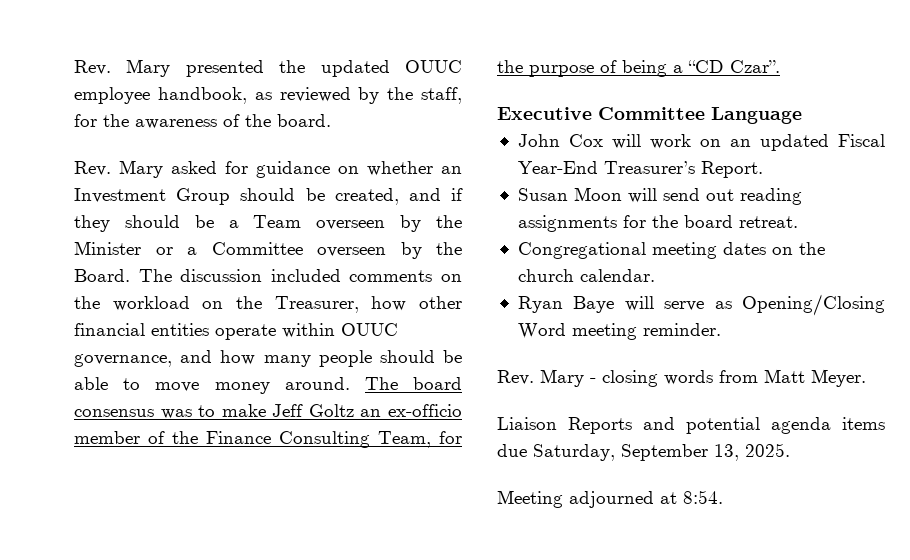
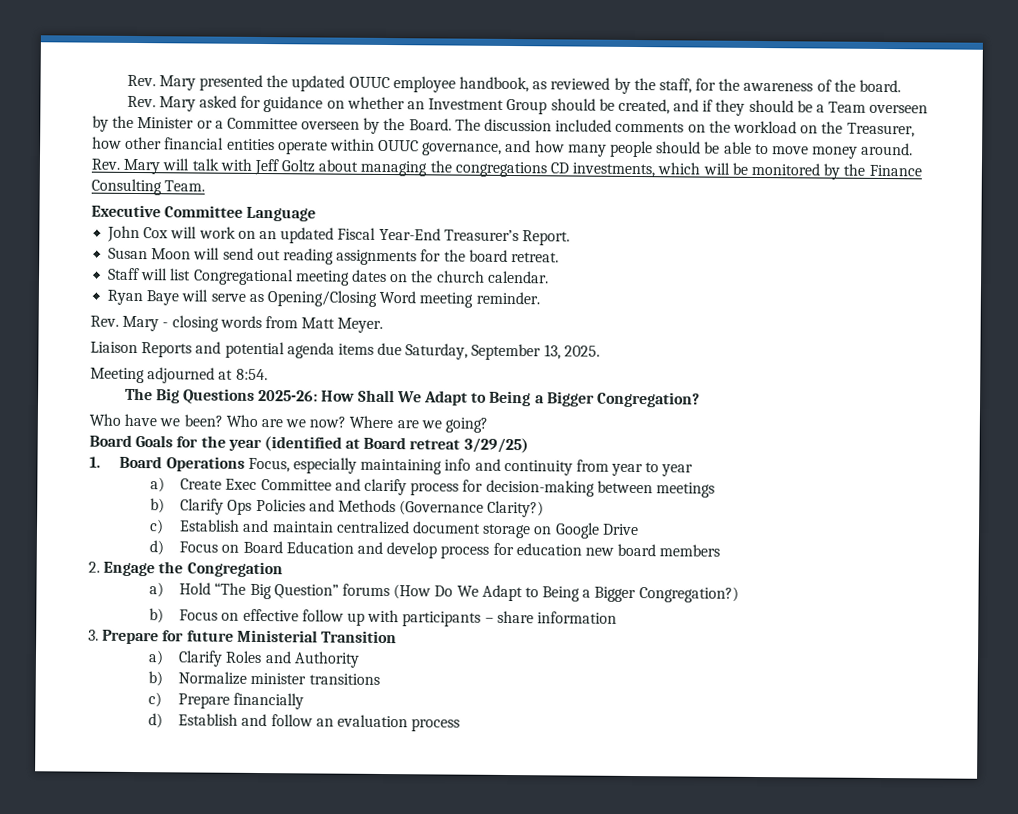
[364,377,462,390] [74,404,462,419] [74,431,462,448] [497,60,780,77] The board consensus was to make Jeff Goltz an ex-officio member of the Finance Consulting Team, for the purpose of being a “CD Czar”. -> [91,158,922,180] [91,178,206,196] Rev. Mary will talk with Jeff Goltz about managing the congregations CD investments, which will be monitored by the Finance Consulting Team.
(798, 222) none -> [108,267,192,281] Staff will list
(723, 497) none -> [124,387,700,408] [89,413,489,433] [89,434,529,454] [89,455,694,477] [149,477,715,498] [149,498,545,518] [148,519,639,539] [148,540,721,559] [88,561,283,578] [148,582,739,603] [148,608,617,627] [88,629,397,645] [147,650,360,668] [147,671,380,687] [147,692,305,710] [147,713,461,732] // The Big Questions 2025-26: How Shall We Adapt to Being a Bigger Congregation? // Who have we been? Who are we now? Where are we going? // Board Goals for the year (identified at Board retreat 3/29/25) // 1. Board Operations Focus, especially maintaining info and continuity from year to year // a) Create Exec Committee and clarify process for decision-making between meetings // b) Clarify Ops Policies and Methods (Governance Clarity?) // c) Establish and maintain centralized document storage on Google Drive // d) Focus on Board Education and develop process for education new board members // 2. Engage the Congregation // a) Hold “The Big Question” forums (How Do We Adapt to Being a Bigger Congregation?) // b) Focus on effective follow up with participants – share information // 3. Prepare for future Ministerial Transition // a) Clarify Roles and Authority // b) Normalize minister transitions // c) Prepare financially // d) Establish and follow an evaluation process

